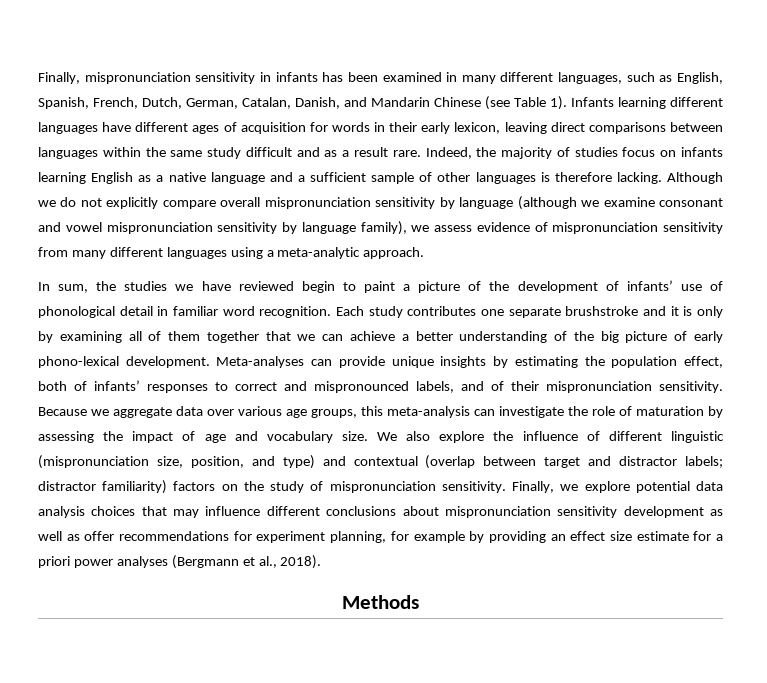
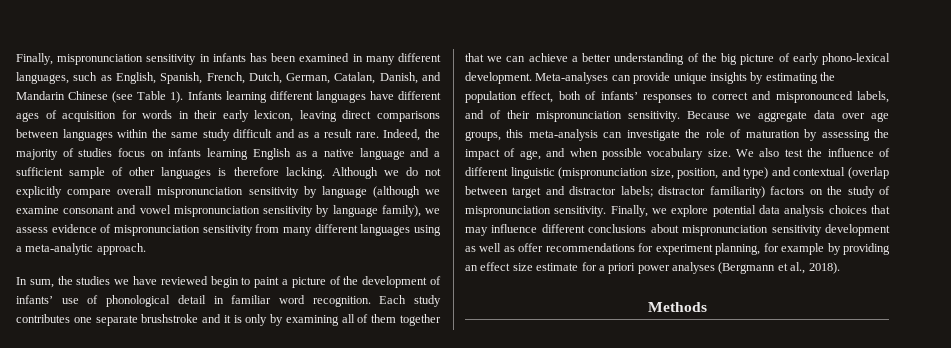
[238,406,282,416] various -> (866, 116) none
[204,431,258,443] age and -> [519,148,642,160] age, and when possible
[439,431,485,443] explore -> [784,149,803,157] test

